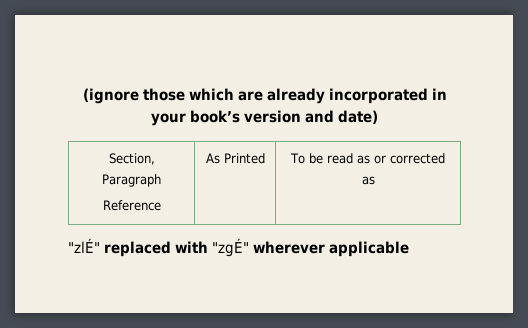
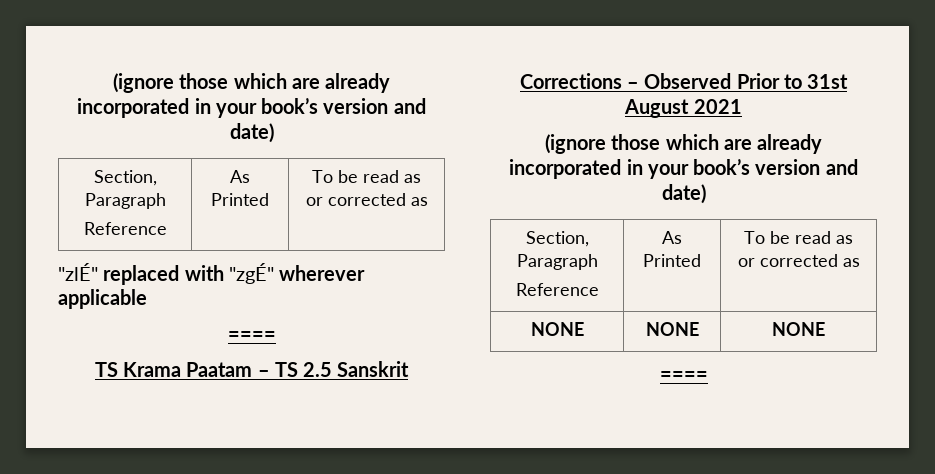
(409, 249) none -> [227,331,276,341] [94,361,410,377] [519,73,849,89] [624,99,742,118] [544,134,823,154] [509,158,858,179] [661,184,706,204] [525,231,589,247] [516,254,598,270] [515,283,599,296] [662,231,682,244] [643,254,701,267] [744,231,853,244] [737,254,860,267] [530,322,584,336] [645,322,699,336] [772,322,825,336] [659,371,708,381] // ==== // TS Krama Paatam – TS 2.5 Sanskrit Corrections – Observed Prior to 31st August 2021 // (ignore those which are already incorporated in your book’s version and date) // Section, Paragraph // Reference | As Printed | To be read as or corrected as // NONE | NONE | NONE // ====

